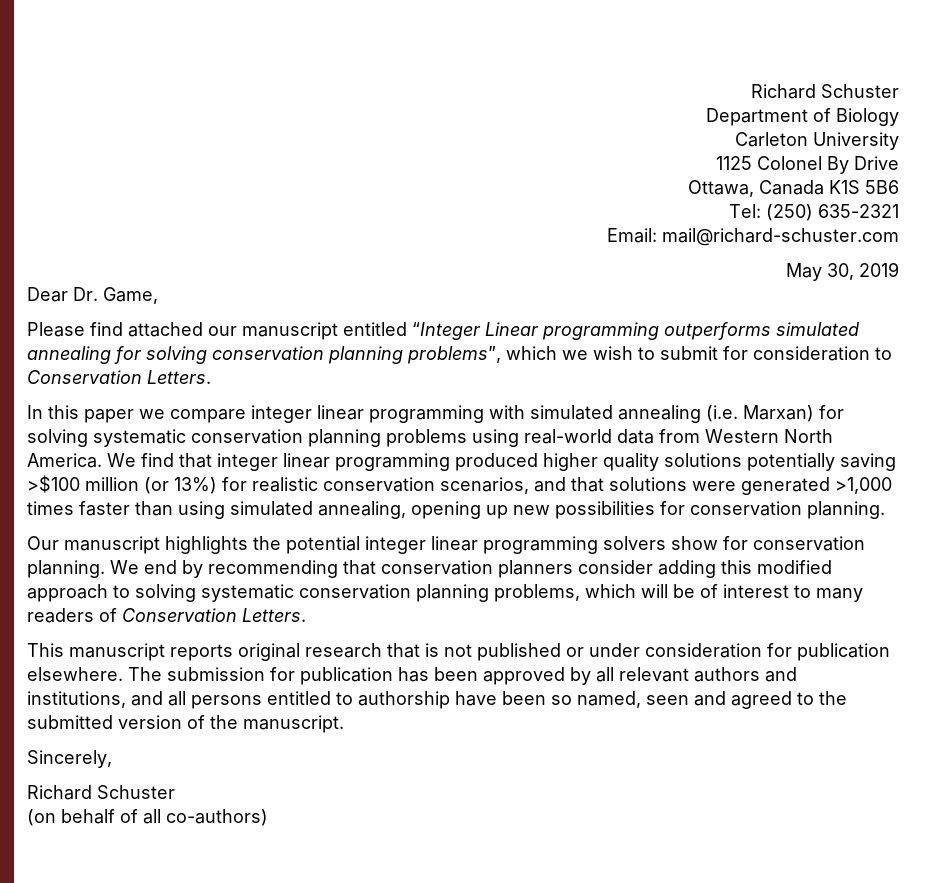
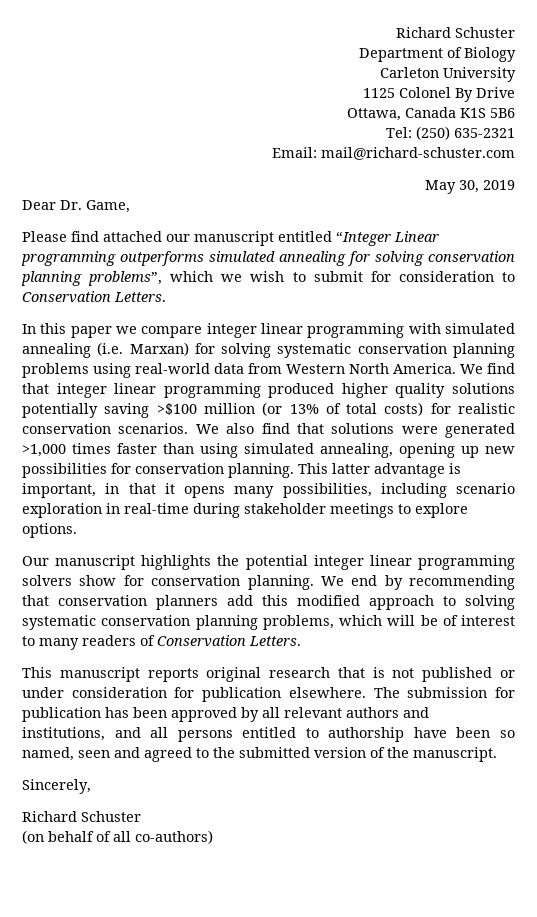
[174,477,566,494] 13%) for realistic conservation scenarios, and -> [289,402,516,416] [22,423,290,434] 13% of total costs) for realistic conservation scenarios. We also find
(885, 510) none -> [298,463,461,478] [22,483,515,498] [22,503,468,518] [22,523,77,538] This latter advantage is important, in that it opens many possibilities, including scenario exploration in real-time during stakeholder meetings to explore options.
[578,560,716,578] consider adding -> [227,595,253,606] add

